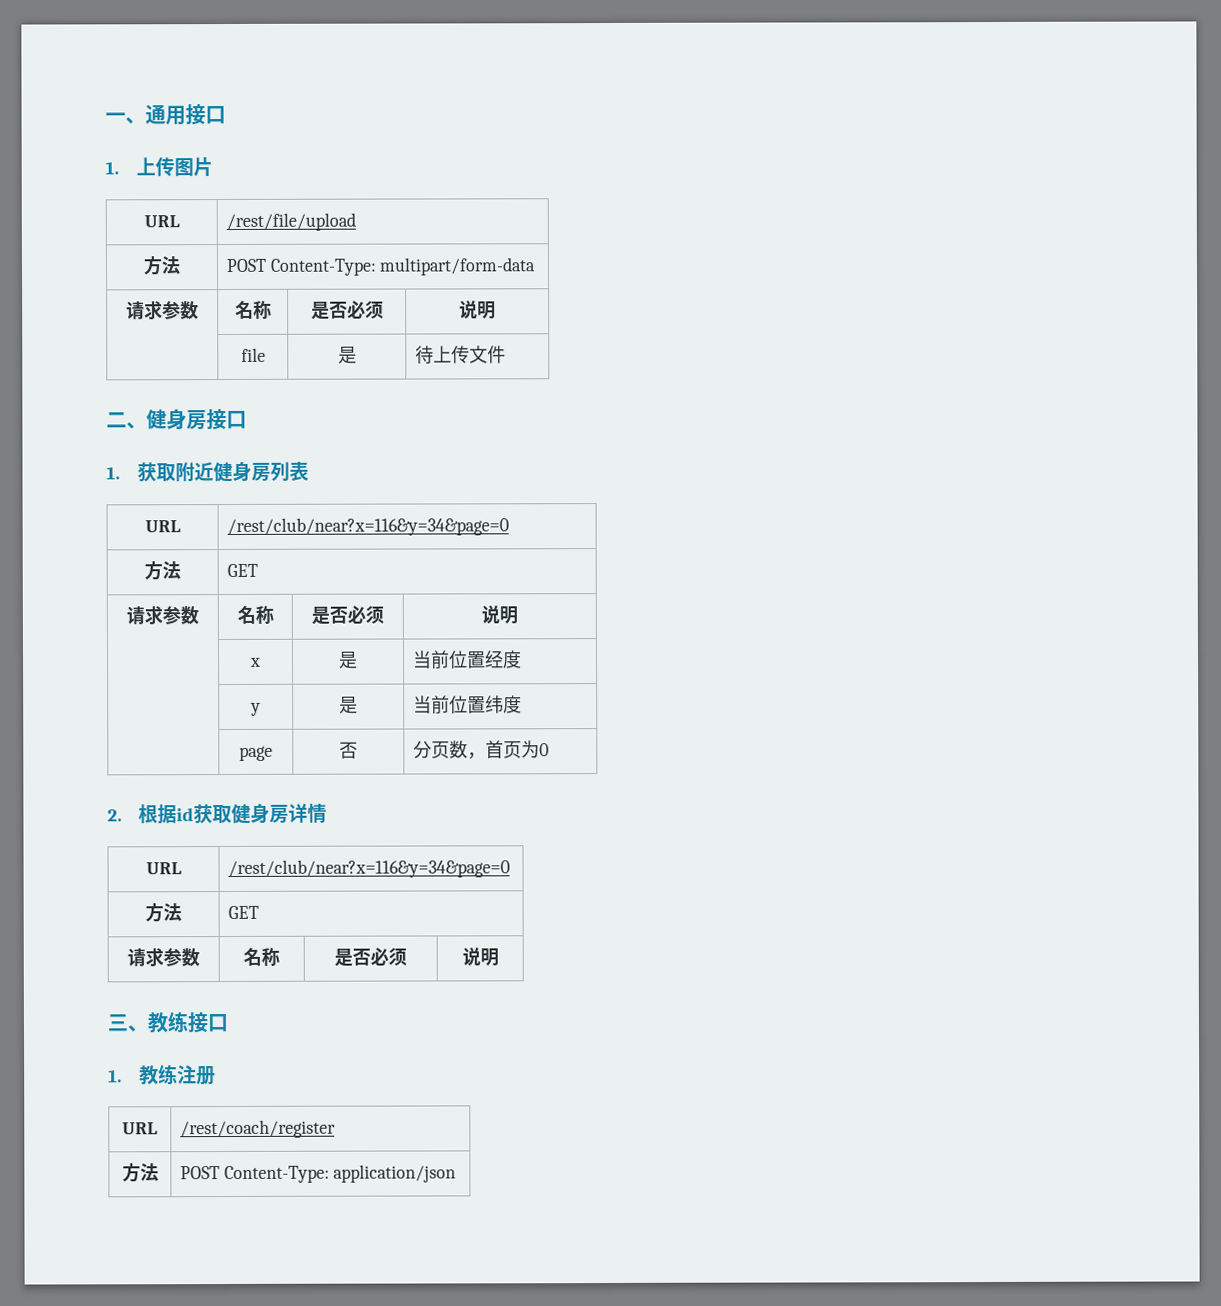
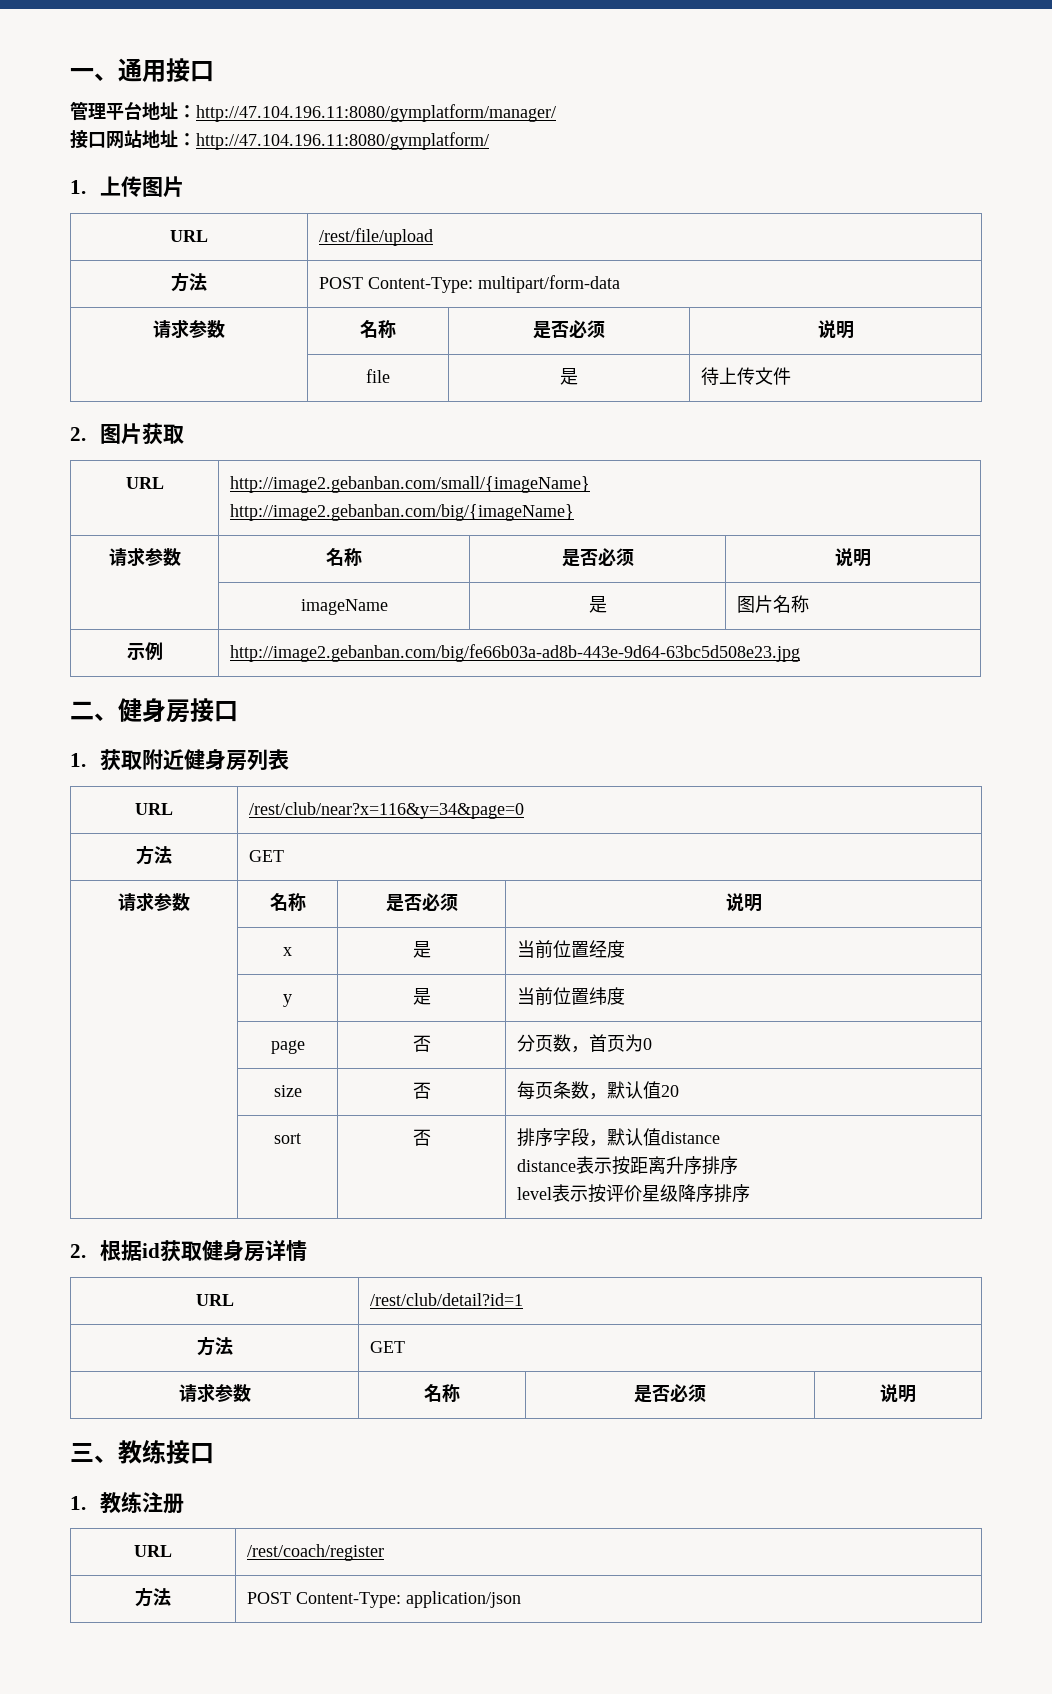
(226, 115) none -> [70,101,556,122] [70,130,489,150] // 管理平台地址：http://47.104.196.11:8080/gymplatform/manager/ // 接口网站地址：http://47.104.196.11:8080/gymplatform/
(506, 354) none -> [70,423,185,445] [125,477,164,489] [229,476,590,493] [229,504,574,521] [108,547,181,567] [326,548,363,567] [561,548,634,567] [835,548,871,567] [300,599,388,615] [588,596,607,613] [736,595,809,613] [126,642,163,660] [229,644,800,662] // 2.图片获取 // URL | http://image2.gebanban.com/small/{imageName} // http://image2.gebanban.com/big/{imageName} // 请求参数 | 名称 | 是否必须 | 说明 // | imageName | 是 | 图片名称 // 示例 | http://image2.gebanban.com/big/fe66b03a-ad8b-443e-9d64-63bc5d508e23.jpg
(549, 750) none -> [273,1085,302,1097] [412,1082,431,1099] [516,1081,679,1100] [274,1133,301,1144] [412,1129,431,1146] [516,1128,720,1147] [516,1156,738,1175] [516,1184,750,1203] // | size | 否 | 每页条数，默认值20 // | sort | 否 | 排序字段，默认值distance // distance表示按距离升序排序 // level表示按评价星级降序排序
[227,859,510,879] /rest/club/near?x=116&y=34&page=0 -> [369,1293,523,1306] /rest/club/detail?id=1

